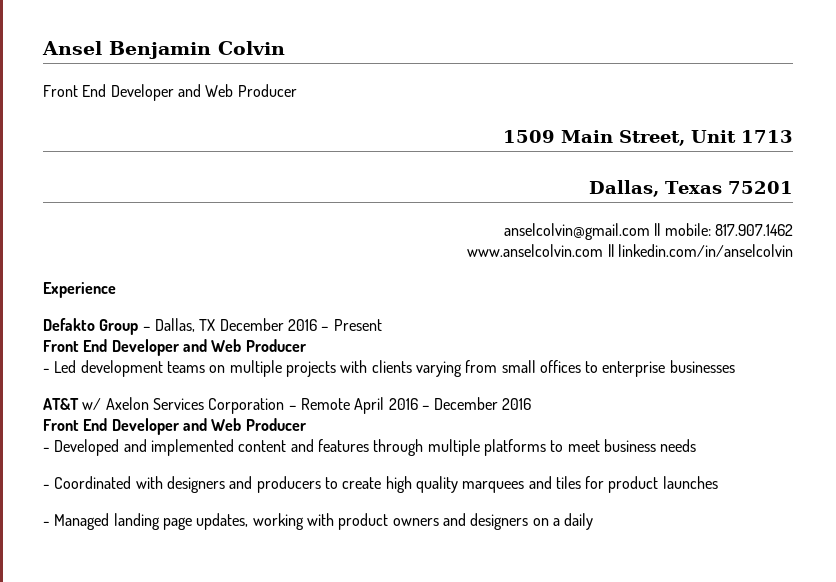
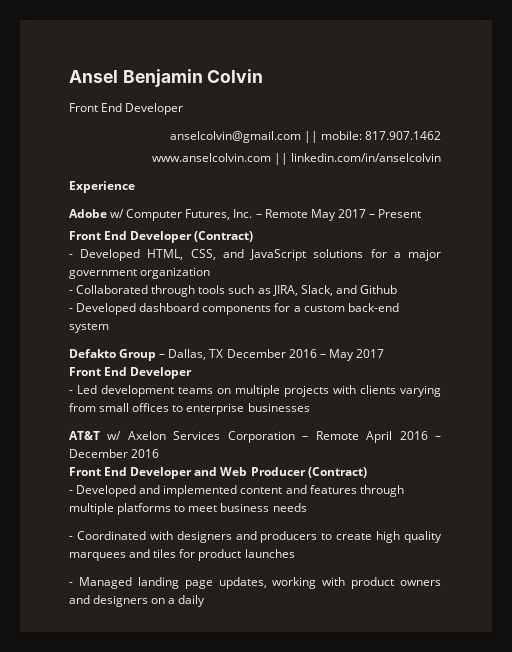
[177,84,297,97] [503,130,793,146] [589,180,793,197] and Web Producer // 1509 Main Street, Unit 1713 // Dallas, Texas 75201 -> (184, 109) none
(116, 290) none -> [69,209,422,221] [69,231,254,243] [69,249,441,261] [69,267,211,279] [69,285,397,297] [69,303,399,315] [69,323,109,333] // Adobe w/ Computer Futures, Inc. – Remote May 2017 – Present // Front End Developer (Contract) // - Developed HTML, CSS, and JavaScript solutions for a major government organization // - Collaborated through tools such as JIRA, Slack, and Github // - Developed dashboard components for a custom back-end system
[333,319,382,331] [43,339,306,356] Present // Front End Developer and Web Producer -> [328,349,384,361] [69,367,193,379] May 2017 // Front End Developer
(306, 424) none -> [307,467,367,478] (Contract)

